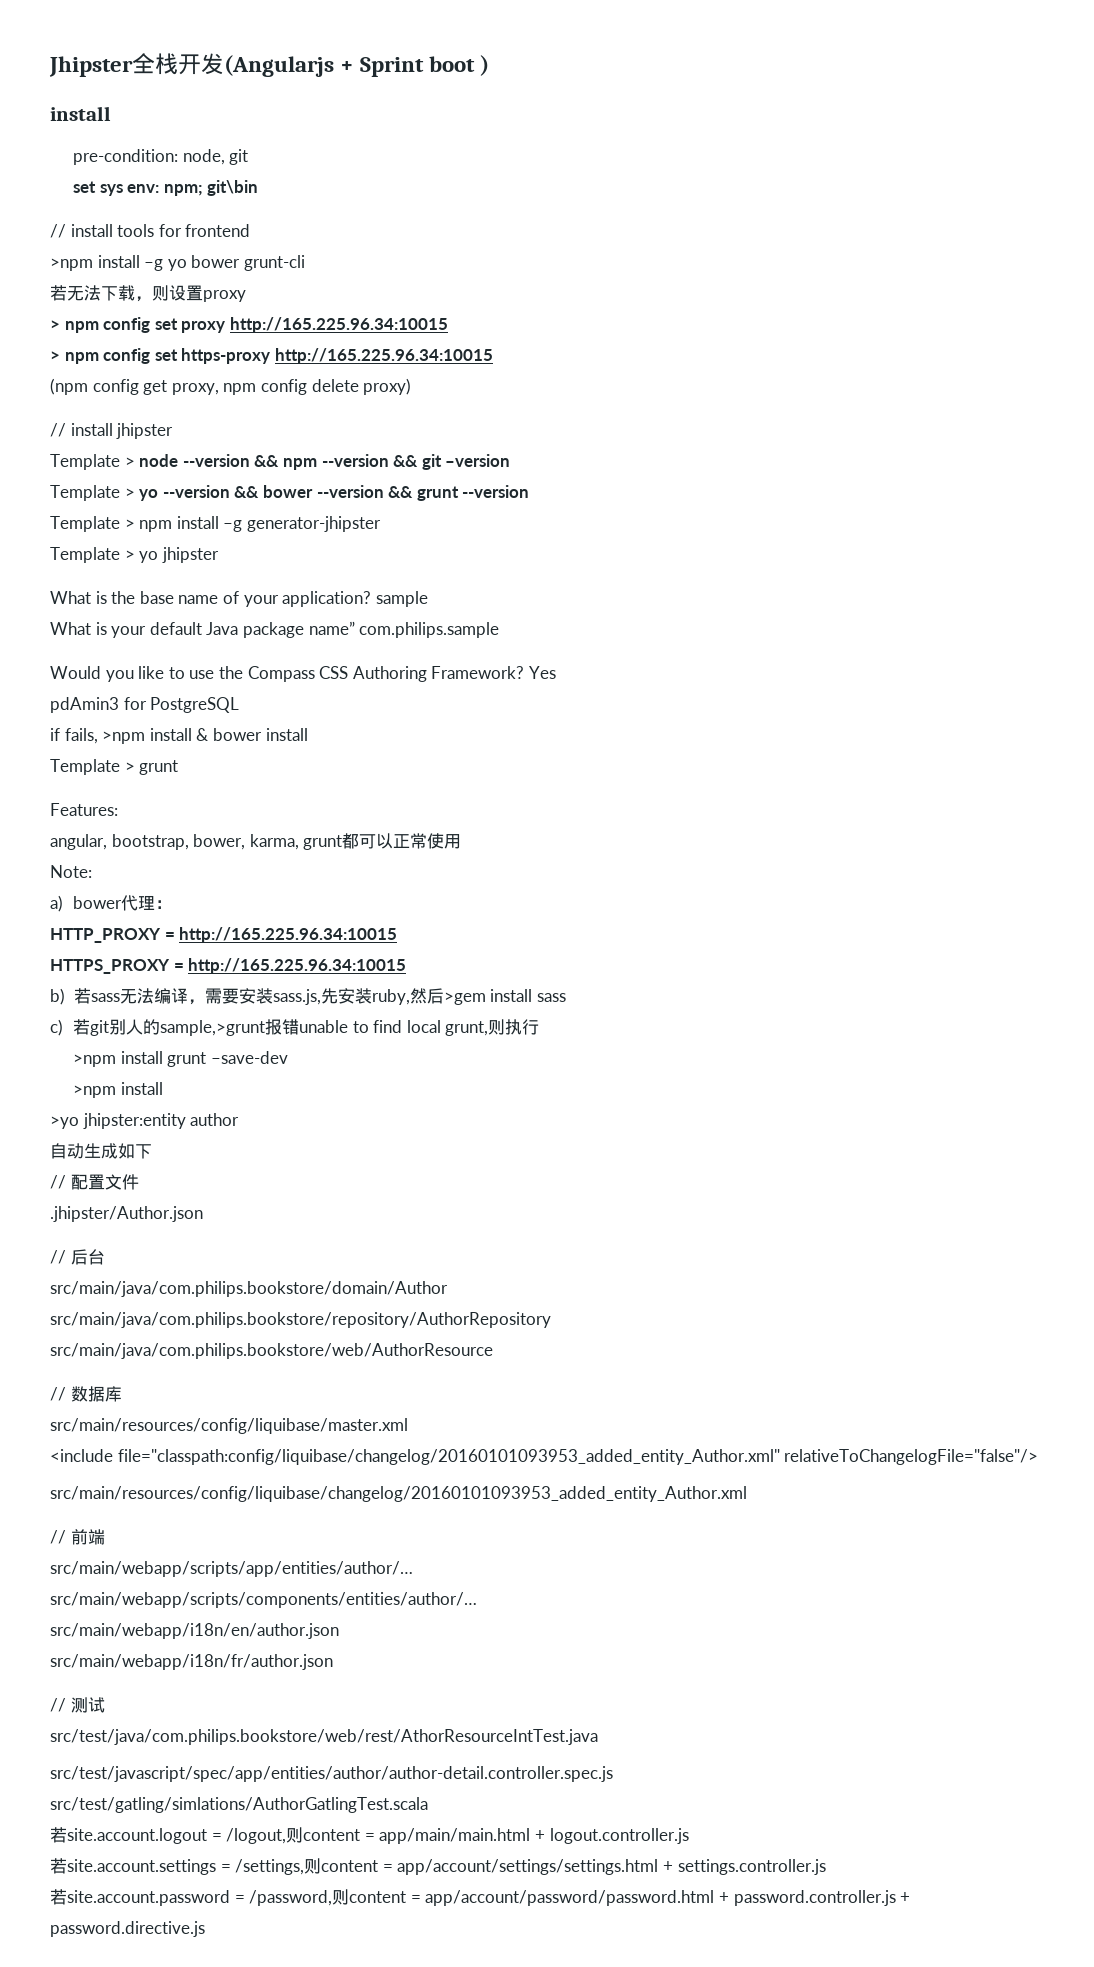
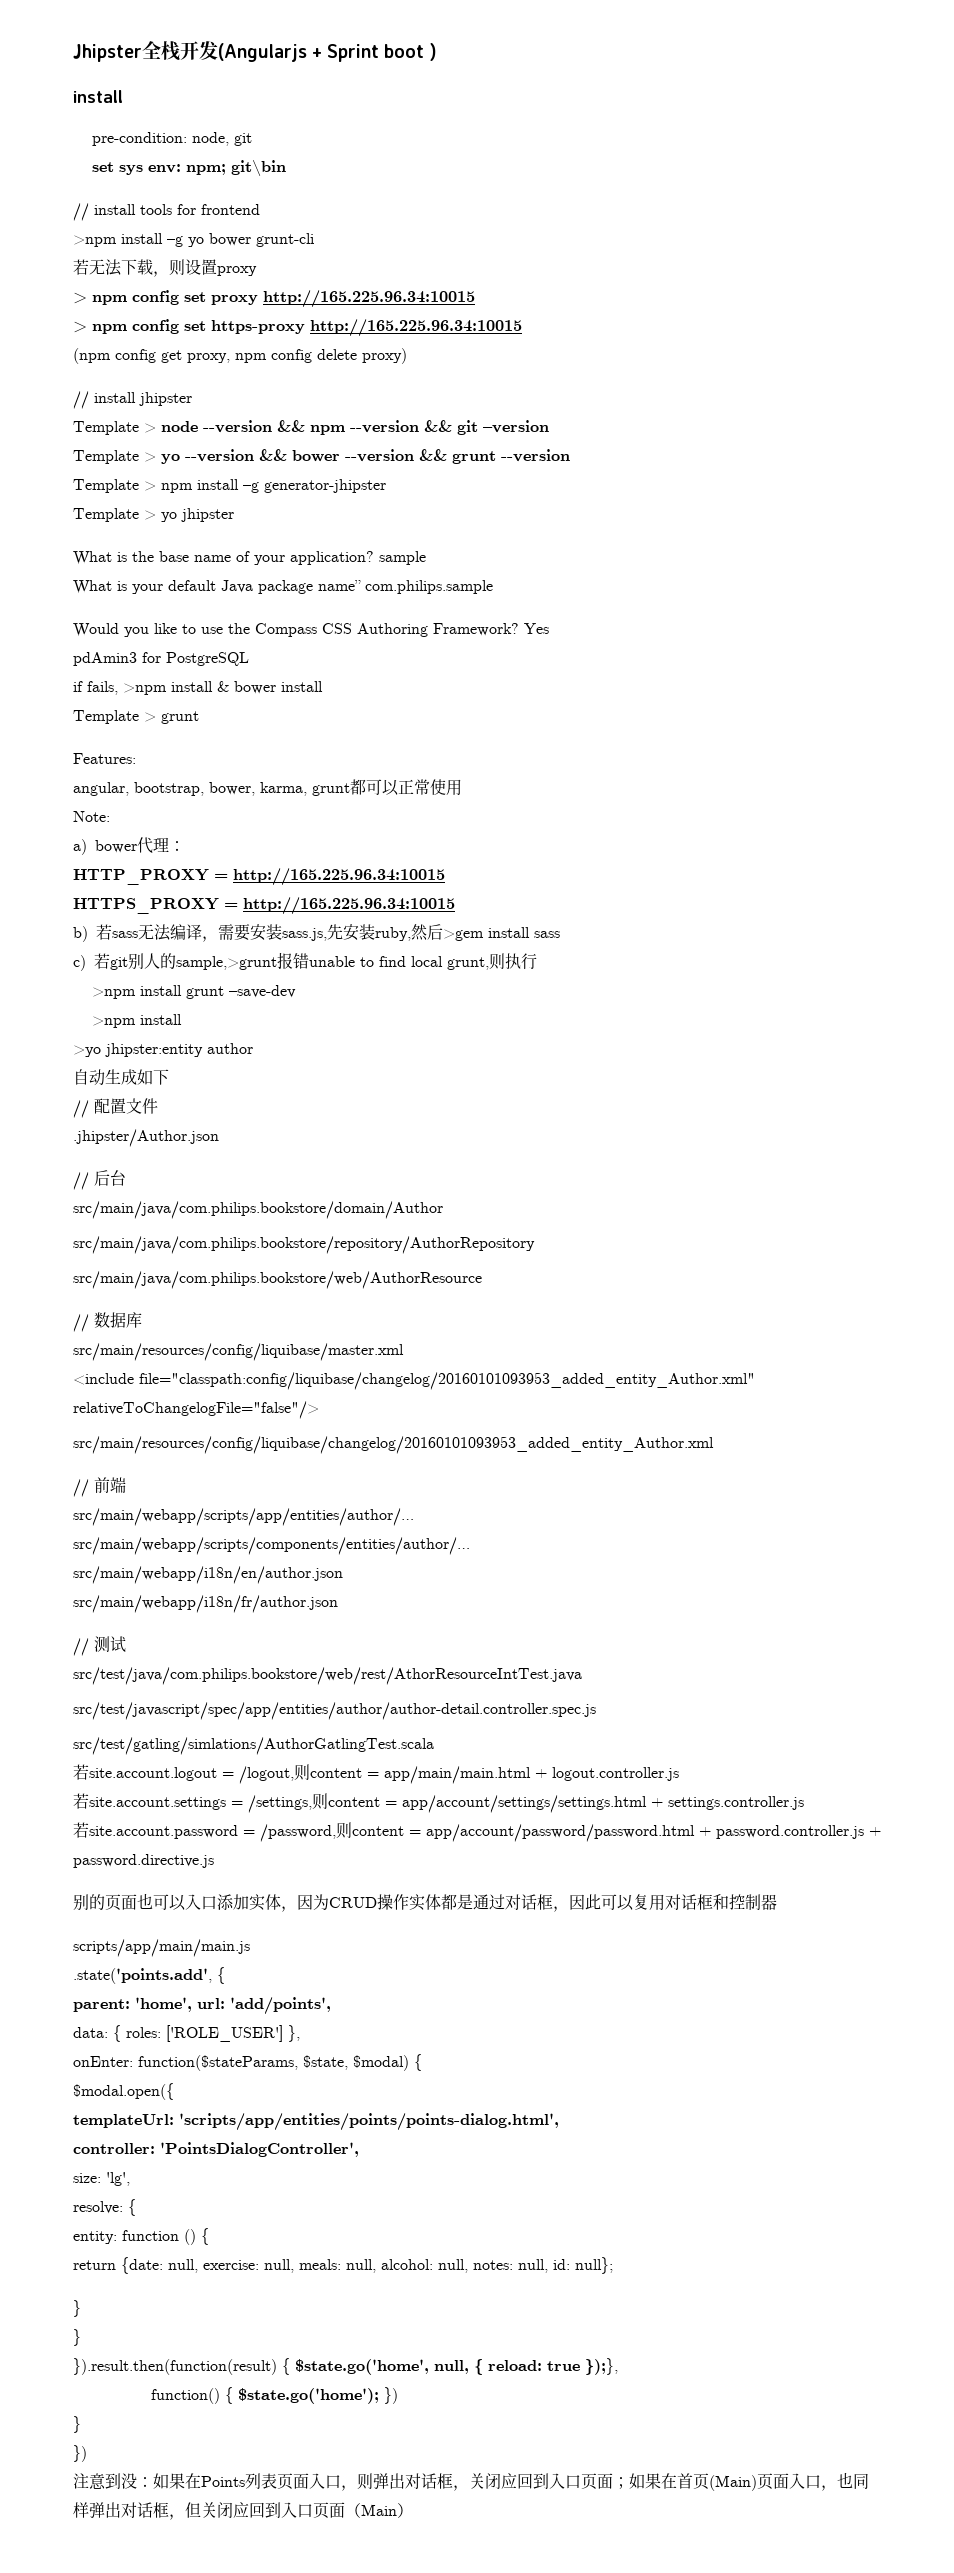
(205, 1929) none -> [73,1893,777,1912] [73,1939,250,1957] [73,1967,225,1984] [73,1997,331,2015] [73,2025,300,2042] [73,2054,422,2071] [73,2083,174,2100] [73,2113,559,2131] [73,2142,359,2157] [73,2172,130,2186] [73,2199,136,2216] [73,2228,209,2245] [73,2257,613,2274] [73,2300,81,2317] [73,2329,81,2346] [73,2358,618,2375] [150,2387,398,2404] [73,2416,81,2433] [73,2445,87,2462] [73,2472,869,2491] [73,2502,413,2520] // 别的页面也可以入口添加实体，因为CRUD操作实体都是通过对话框，因此可以复用对话框和控制器 // scripts/app/main/main.js // .state('points.add', { // parent: 'home', url: 'add/points', // data: { roles: ['ROLE_USER'] }, // onEnter: function($stateParams, $state, $modal) { // $modal.open({ // templateUrl: 'scripts/app/entities/points/points-dialog.html', // controller: 'PointsDialogController', // size: 'lg', // resolve: { // entity: function () { // return {date: null, exercise: null, meals: null, alcohol: null, notes: null, id: null}; // } // } // }).result.then(function(result) { $state.go('home', null, { reload: true });}, // function() { $state.go('home'); }) // } // }) // 注意到没：如果在Points列表页面入口，则弹出对话框，关闭应回到入口页面；如果在首页(Main)页面入口，也同样弹出对话框，但关闭应回到入口页面（Main）

